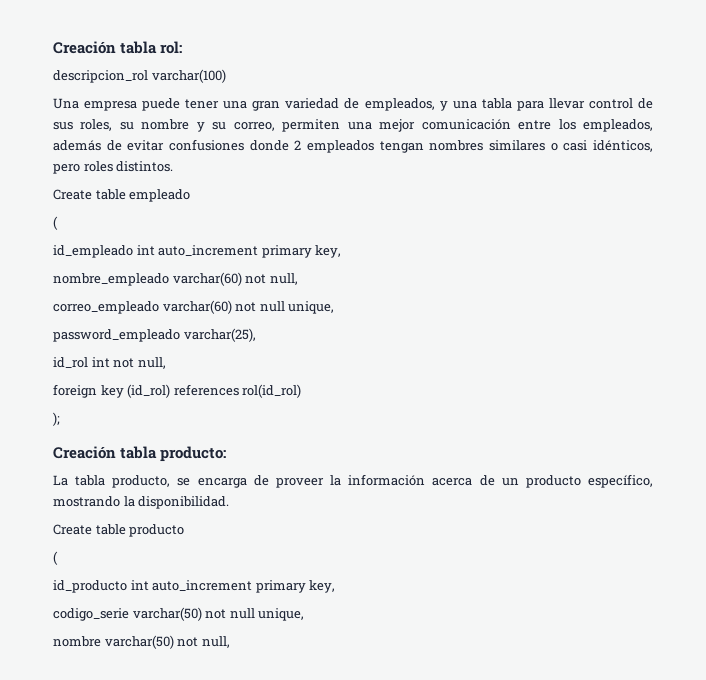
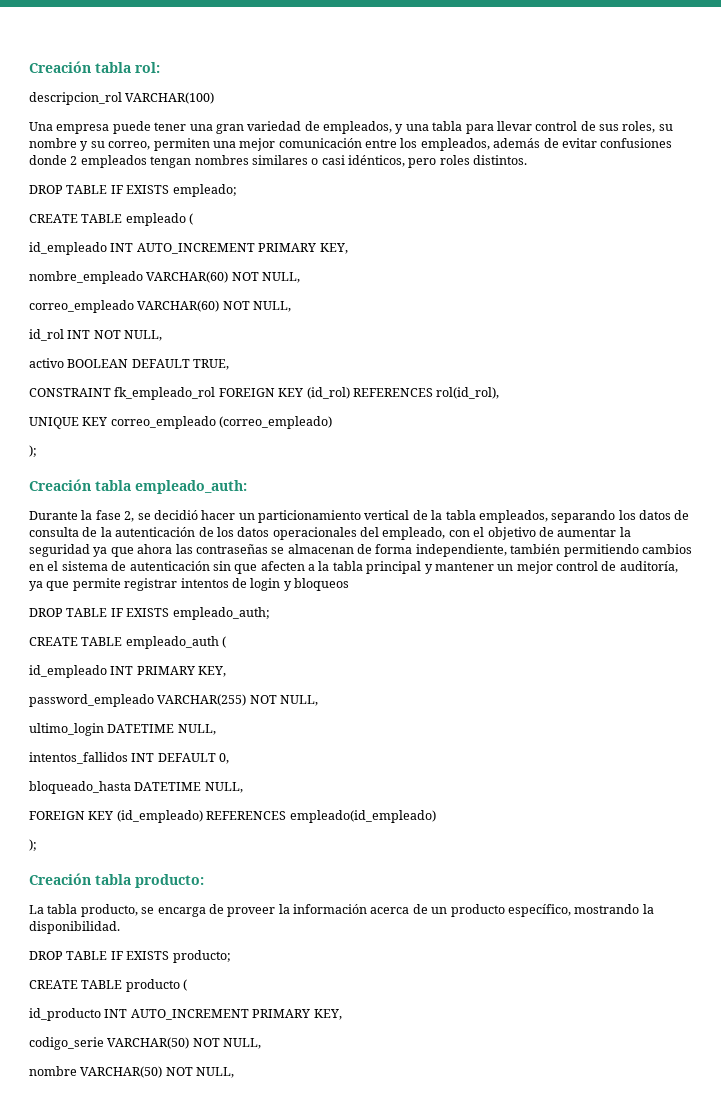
[151,69,226,83] varchar(100) -> [125,92,215,104] VARCHAR(100)
[53,189,126,200] Create table -> [29,184,237,197] [29,214,123,223] DROP TABLE IF EXISTS empleado; // CREATE TABLE
[53,216,58,230] [53,245,342,258] [53,272,298,286] [53,300,335,314] [53,328,256,342] [53,357,166,369] [53,384,302,398] // ( // id_empleado int auto_increment primary key, // nombre_empleado varchar(60) not null, // correo_empleado varchar(60) not null unique, // password_empleado varchar(25), // id_rol int not null, // foreign key (id_rol) references rol(id_rol) -> [189,213,194,225] [29,242,348,255] [29,271,301,284] [29,300,292,313] [29,329,163,341] [29,358,230,370] [29,387,500,400] [29,416,333,429] [29,445,37,457] [29,479,247,494] [29,510,690,523] [29,527,631,540] [29,544,692,557] [29,561,678,574] [29,578,349,591] [29,607,270,620] [29,636,227,649] [29,665,227,678] [29,694,319,707] [29,723,216,736] [29,752,230,764] [29,781,243,794] [29,810,436,823] ( // id_empleado INT AUTO_INCREMENT PRIMARY KEY, // nombre_empleado VARCHAR(60) NOT NULL, // correo_empleado VARCHAR(60) NOT NULL, // id_rol INT NOT NULL, // activo BOOLEAN DEFAULT TRUE, // CONSTRAINT fk_empleado_rol FOREIGN KEY (id_rol) REFERENCES rol(id_rol), // UNIQUE KEY correo_empleado (correo_empleado) // ); // Creación tabla empleado_auth: // Durante la fase 2, se decidió hacer un particionamiento vertical de la tabla empleados, separando los datos de consulta de la autenticación de los datos operacionales del empleado, con el objetivo de aumentar la seguridad ya que ahora las contraseñas se almacenan de forma independiente, también permitiendo cambios en el sistema de autenticación sin que afecten a la tabla principal y mantener un mejor control de auditoría, ya que permite registrar intentos de login y bloqueos // DROP TABLE IF EXISTS empleado_auth; // CREATE TABLE empleado_auth ( // id_empleado INT PRIMARY KEY, // password_empleado VARCHAR(255) NOT NULL, // ultimo_login DATETIME NULL, // intentos_fallidos INT DEFAULT 0, // bloqueado_hasta DATETIME NULL, // FOREIGN KEY (id_empleado) REFERENCES empleado(id_empleado)
[53,524,185,537] Create table producto // -> [29,950,231,963] [29,979,180,992] DROP TABLE IF EXISTS producto; // CREATE TABLE producto
[130,580,336,593] [53,607,305,621] [53,635,230,649] int auto_increment primary key, // codigo_serie varchar(50) not null unique, // nombre varchar(50) not null, -> [104,1009,342,1020] [29,1037,262,1050] [29,1066,235,1078] INT AUTO_INCREMENT PRIMARY KEY, // codigo_serie VARCHAR(50) NOT NULL, // nombre VARCHAR(50) NOT NULL,

